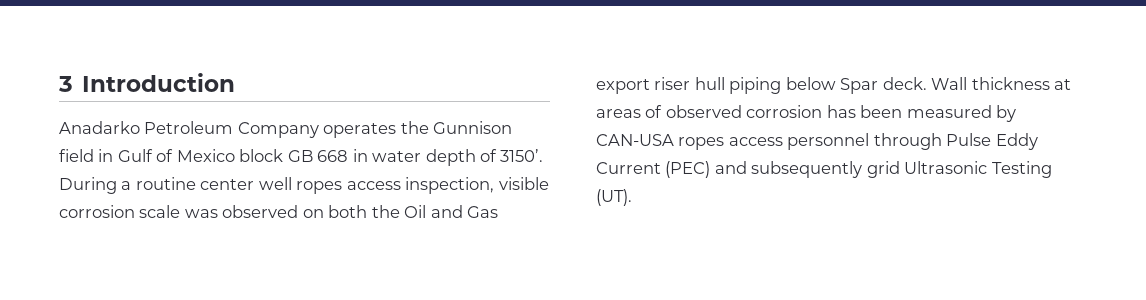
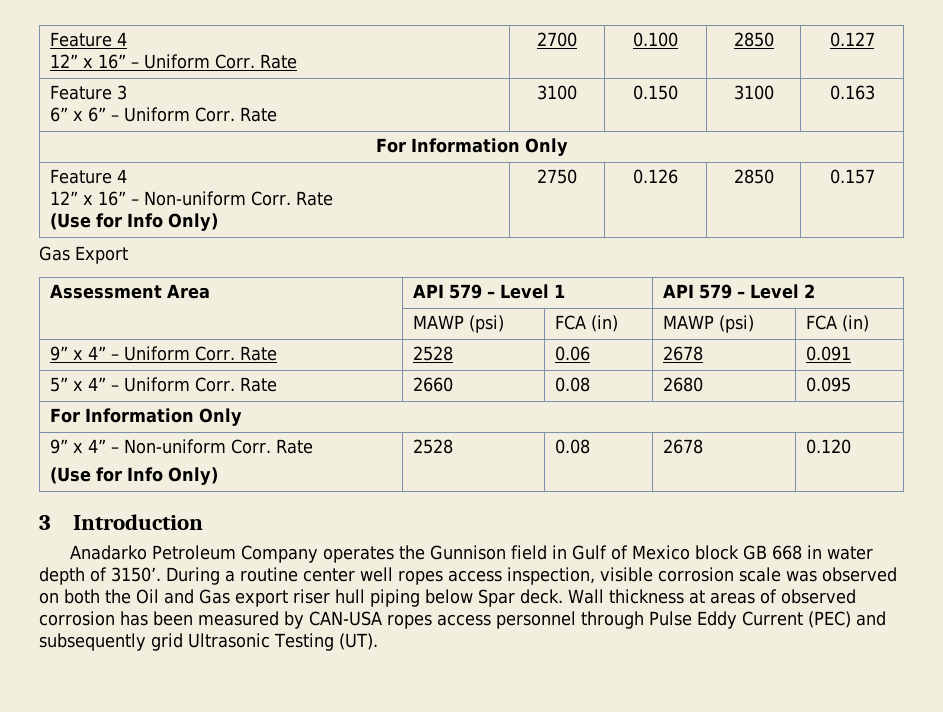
(58, 84) none -> [50,32,128,47] [50,54,298,69] [537,32,577,47] [633,32,678,47] [733,32,774,47] [829,32,875,47] [50,85,128,100] [50,107,278,122] [537,85,577,100] [633,85,678,100] [733,85,774,100] [829,85,875,100] [375,138,568,156] [50,169,128,184] [50,191,334,206] [50,213,219,231] [537,169,577,184] [633,169,678,184] [733,169,774,184] [829,169,875,184] [39,246,128,264] [50,284,211,299] [413,284,566,299] [663,284,816,299] [413,315,505,333] [555,315,619,332] [663,315,755,333] [806,315,870,332] [50,346,278,361] [413,346,454,361] [555,346,591,361] [663,346,704,361] [806,346,852,361] [50,377,278,392] [413,377,454,392] [555,377,591,392] [663,377,704,392] [806,377,852,392] [50,408,243,426] [50,439,314,454] [50,467,219,485] [413,439,454,454] [555,439,591,454] [663,439,704,454] [806,439,852,454] Feature 4 // 12” x 16” – Uniform Corr. Rate | 2700 | 0.100 | 2850 | 0.127 // Feature 3 // 6” x 6” – Uniform Corr. Rate | 3100 | 0.150 | 3100 | 0.163 // For Information Only // Feature 4 // 12” x 16” – Non-uniform Corr. Rate // (Use for Info Only) | 2750 | 0.126 | 2850 | 0.157 // Gas Export // Assessment Area | API 579 – Level 1 | API 579 – Level 2 // | MAWP (psi) | FCA (in) | MAWP (psi) | FCA (in) // 9” x 4” – Uniform Corr. Rate | 2528 | 0.06 | 2678 | 0.091 // 5” x 4” – Uniform Corr. Rate | 2660 | 0.08 | 2680 | 0.095 // For Information Only // 9” x 4” – Non-uniform Corr. Rate // (Use for Info Only) | 2528 | 0.08 | 2678 | 0.120 //

